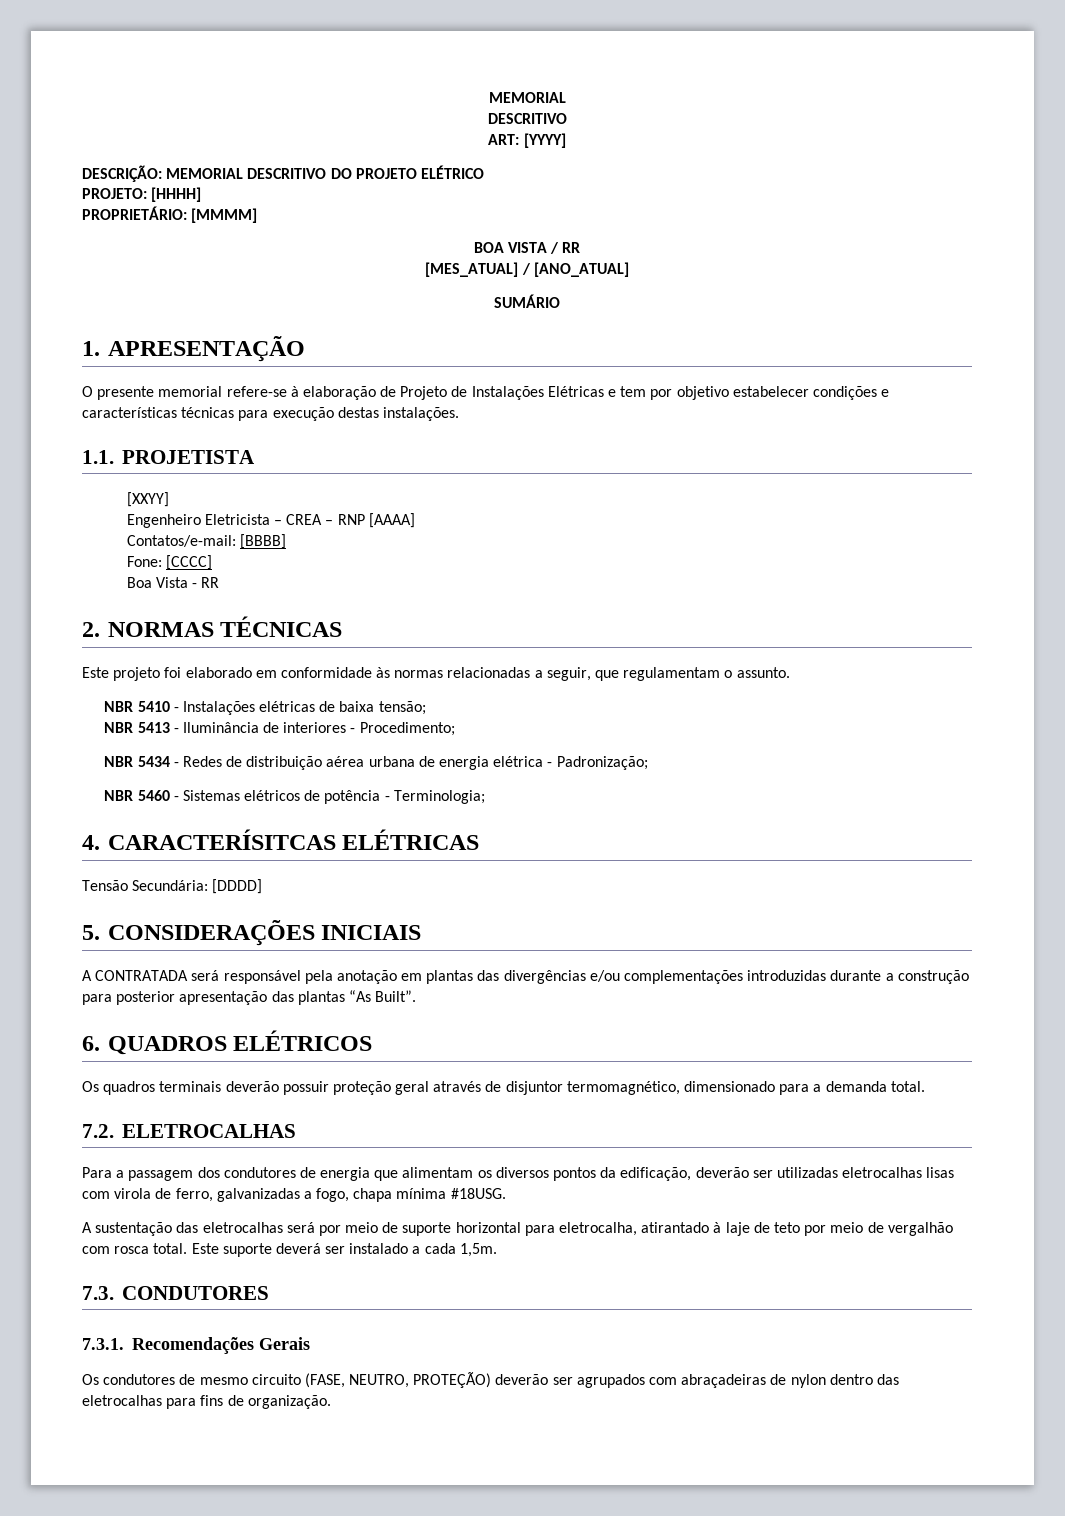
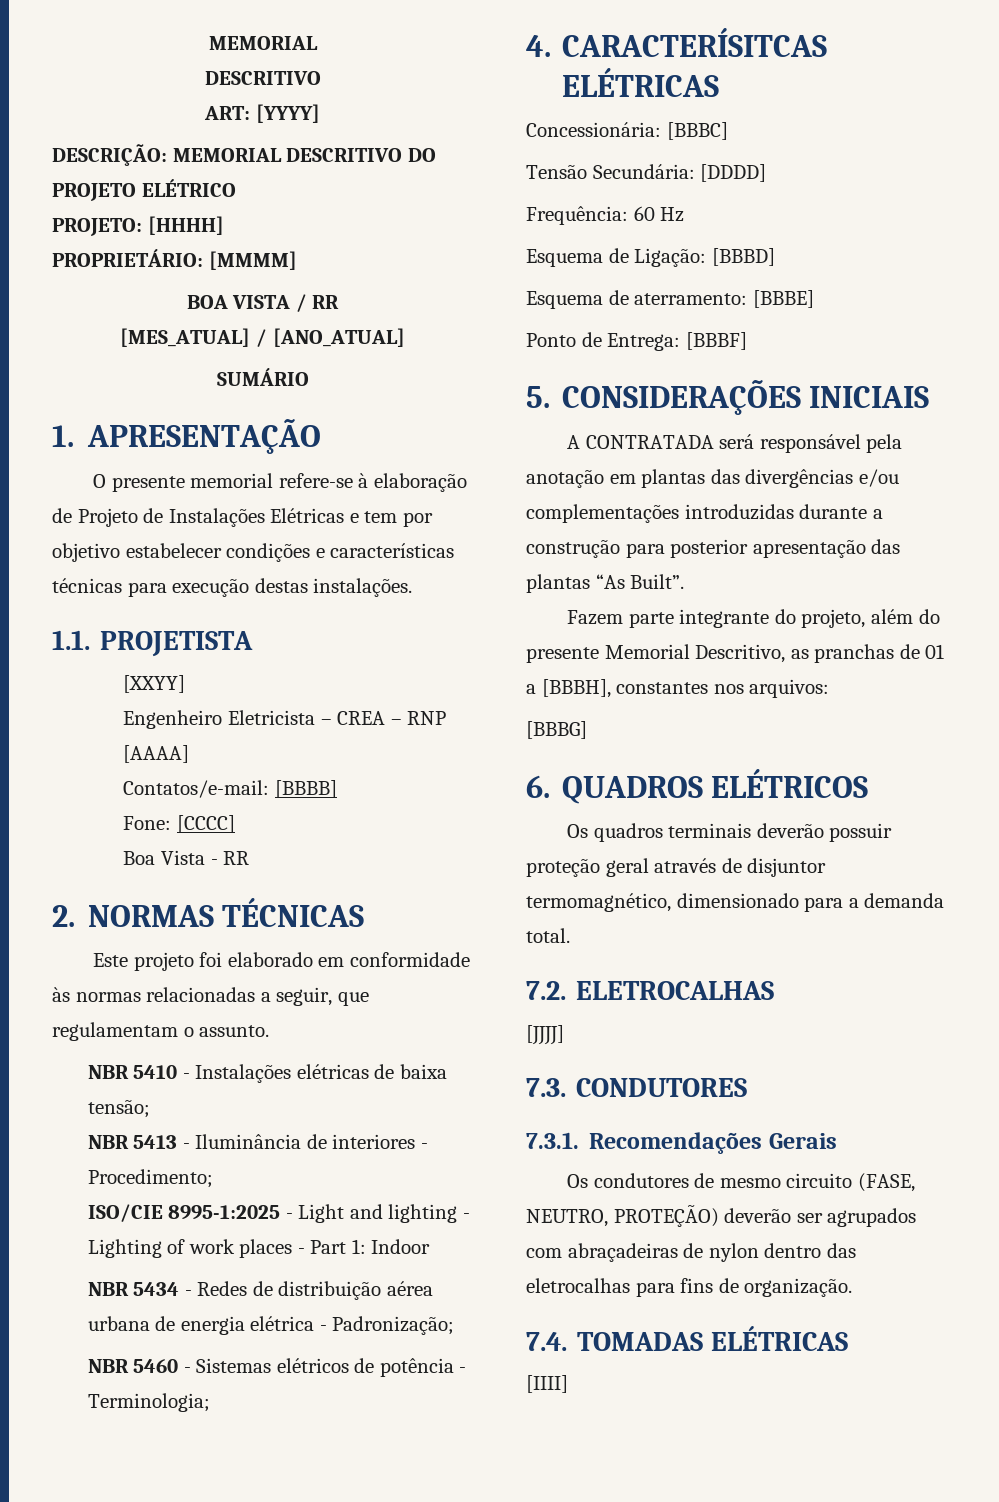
(455, 729) none -> [87,1204,470,1223] [87,1239,431,1258] // ISO/CIE 8995-1:2025 - Light and lighting - Lighting of work places - Part 1: Indoor
(480, 839) none -> [526,122,728,140] // Concessionária: [BBBC]
(263, 886) none -> [526,206,685,225] [526,248,775,267] [526,290,814,309] [526,332,747,351] // Frequência: 60 Hz // Esquema de Ligação: [BBBD] // Esquema de aterramento: [BBBE] // Ponto de Entrega: [BBBF]
(417, 996) none -> [567,609,940,628] [526,644,945,663] [526,679,830,698] [526,721,587,739] // Fazem parte integrante do projeto, além do presente Memorial Descritivo, as pranchas de 01 a [BBBH], constantes nos arquivos: // [BBBG]
[82,1167,955,1181] [82,1188,506,1202] [82,1222,953,1236] [82,1243,497,1257] Para a passagem dos condutores de energia que alimentam os diversos pontos da edificação, deverão ser utilizadas eletrocalhas lisas com virola de ferro, galvanizadas a fogo, chapa mínima #18USG. // A sustentação das eletrocalhas será por meio de suporte horizontal para eletrocalha, atirantado à laje de teto por meio de vergalhão com rosca total. Este suporte deverá ser instalado a cada 1,5m. -> [526,1025,564,1045] [JJJJ]
(331, 1402) none -> [526,1326,848,1351] [526,1375,568,1393] // 7.4. TOMADAS ELÉTRICAS // [IIII]

